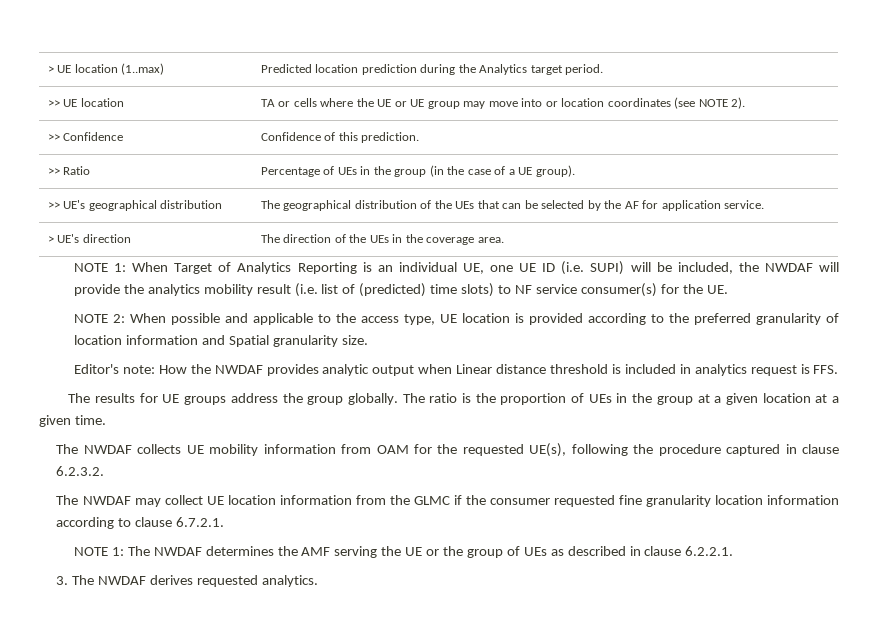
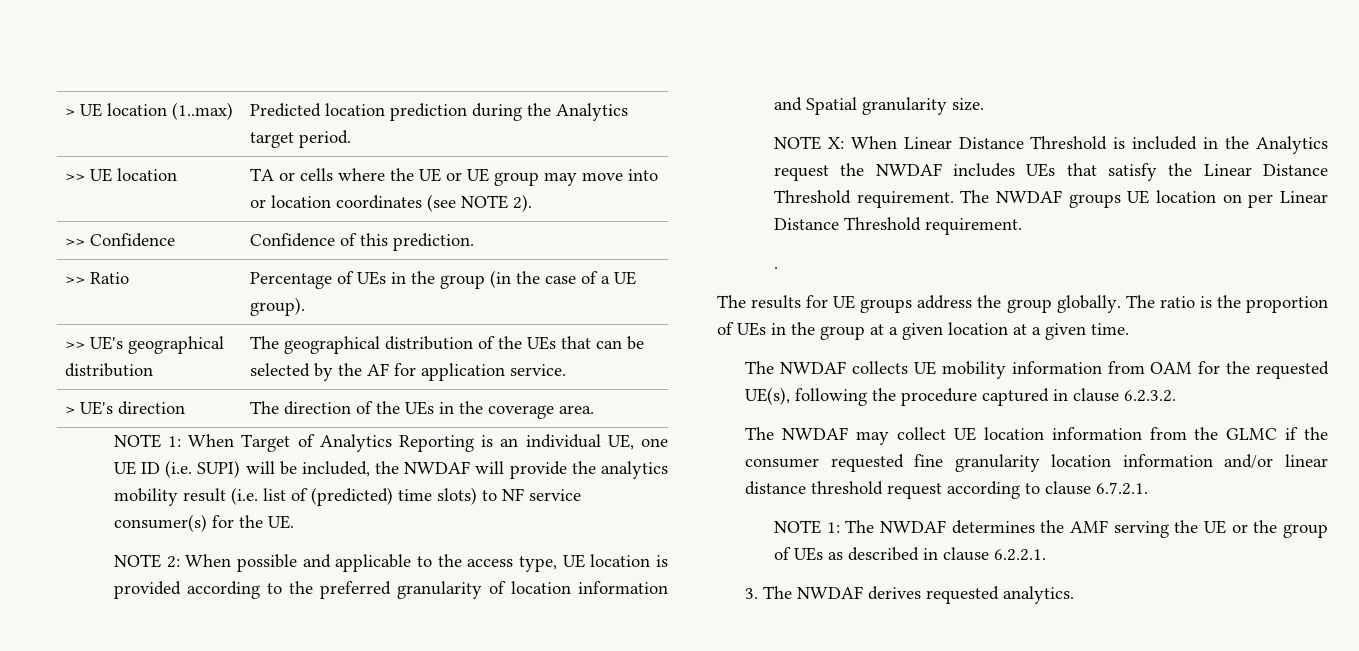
[73,364,839,376] Editor's note: How the NWDAF provides analytic output when Linear distance threshold is included in analytics request is FFS. -> [773,136,1328,154] [773,163,1328,181] [773,190,1328,208] [773,217,1022,235] [773,267,778,269] NOTE X: When Linear Distance Threshold is included in the Analytics request the NWDAF includes UEs that satisfy the Linear Distance Threshold requirement. The NWDAF groups UE location on per Linear Distance Threshold requirement. // .
(840, 500) none -> [1224,454,1328,469] [745,481,943,499] and/or linear distance threshold request

